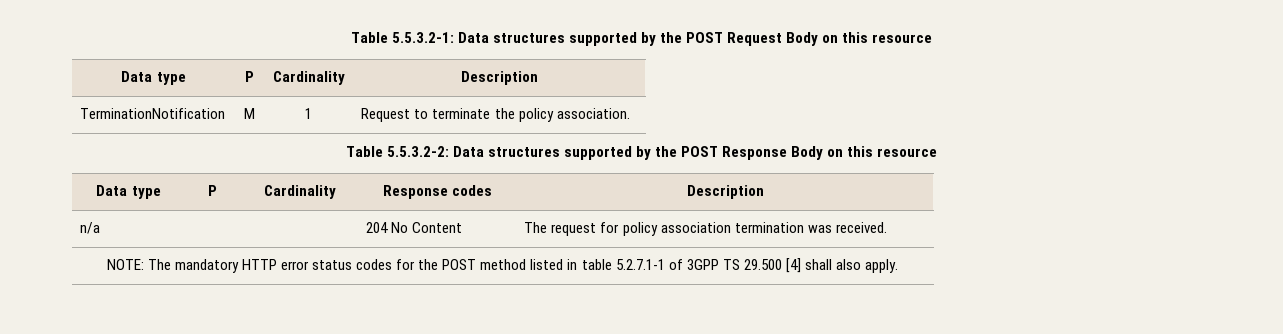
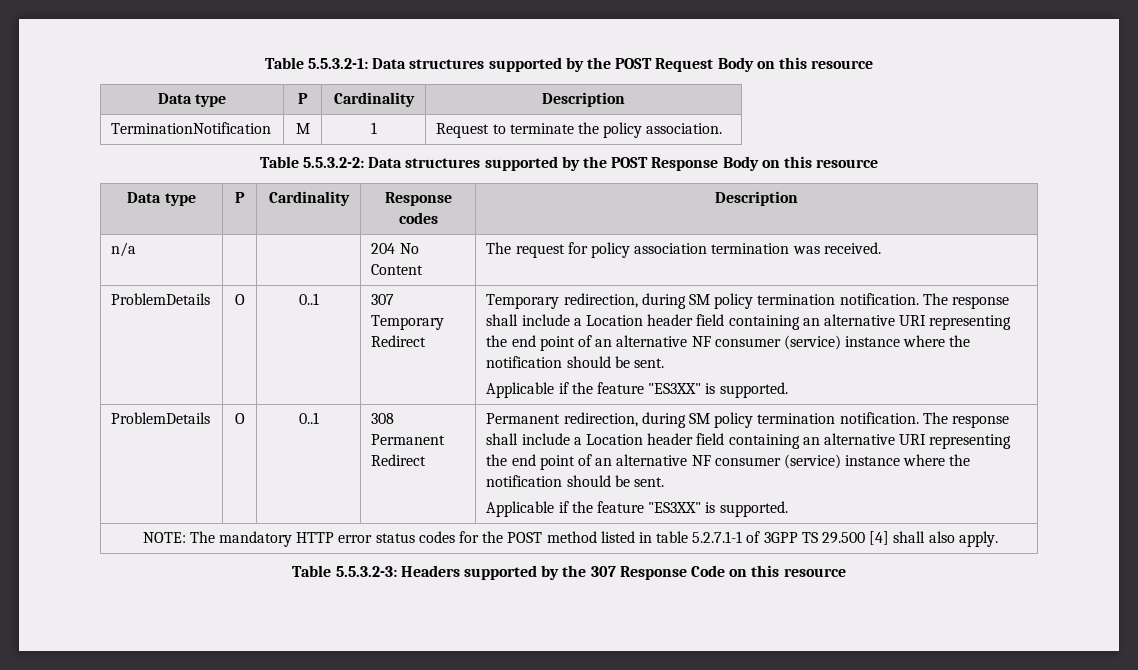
(887, 227) none -> [111,293,211,305] [234,294,245,305] [298,293,319,305] [371,294,395,305] [371,315,445,330] [371,335,427,347] [486,293,1009,309] [486,314,1012,330] [486,335,971,351] [486,356,664,368] [486,382,788,398] [111,412,211,424] [234,413,245,424] [298,412,319,424] [371,413,395,424] [371,434,446,445] [371,454,427,466] [486,412,1009,428] [486,433,1012,449] [486,454,971,470] [486,475,664,487] [486,501,788,517] // ProblemDetails | O | 0..1 | 307 Temporary Redirect | Temporary redirection, during SM policy termination notification. The response shall include a Location header field containing an alternative URI representing the end point of an alternative NF consumer (service) instance where the notification should be sent. // Applicable if the feature "ES3XX" is supported. // ProblemDetails | O | 0..1 | 308 Permanent Redirect | Permanent redirection, during SM policy termination notification. The response shall include a Location header field containing an alternative URI representing the end point of an alternative NF consumer (service) instance where the notification should be sent. // Applicable if the feature "ES3XX" is supported.
(898, 266) none -> [292,565,846,580] // Table 5.5.3.2-3: Headers supported by the 307 Response Code on this resource

